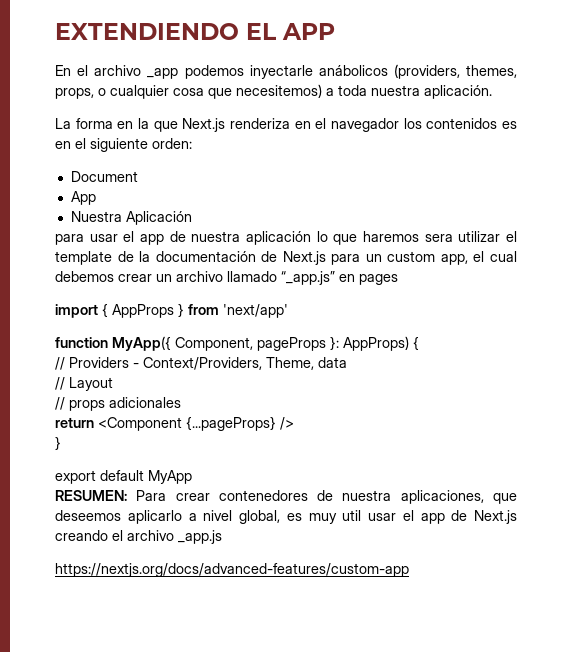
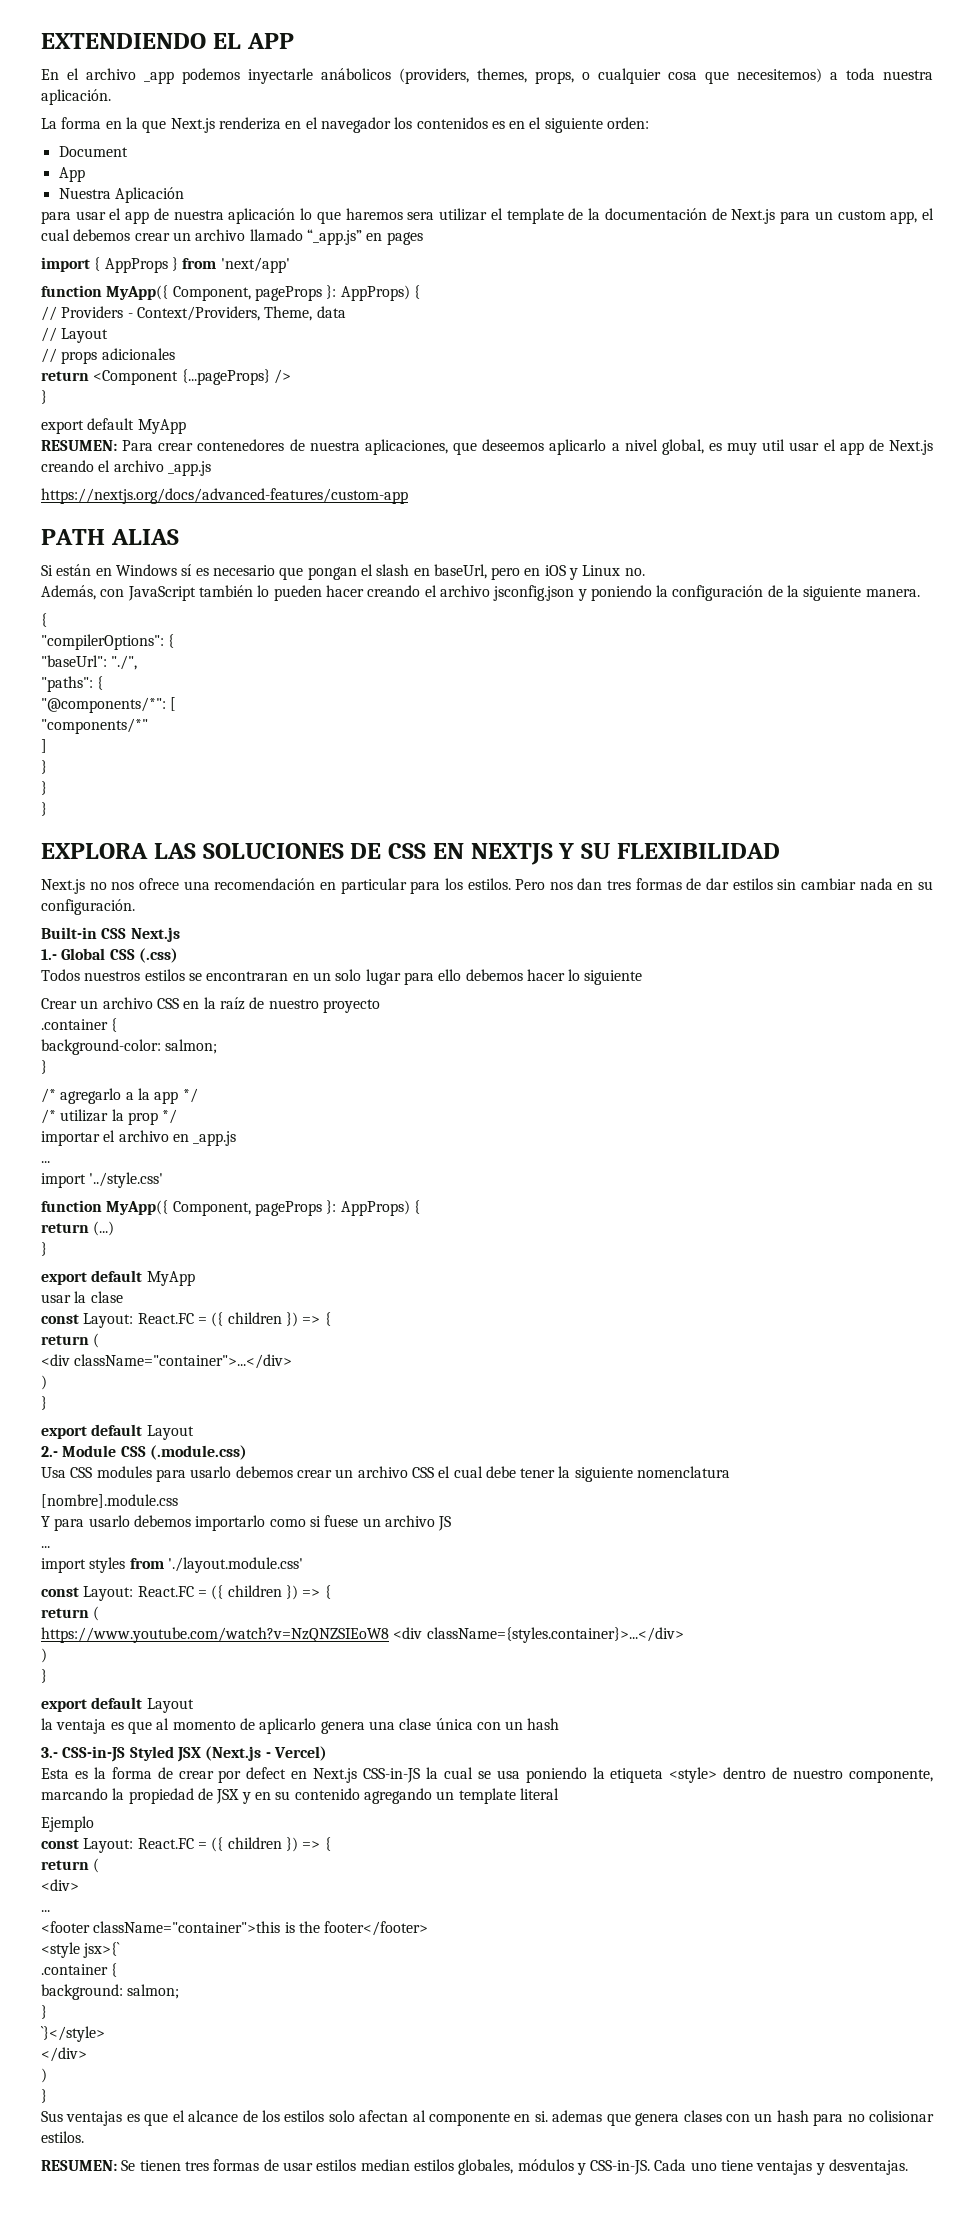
(409, 570) none -> [41,529,179,545] [41,564,645,580] [41,585,920,601] [41,613,47,627] [41,634,175,650] [41,655,138,670] [41,676,104,692] [41,697,177,713] [41,718,148,734] [41,739,47,753] [41,760,47,774] [41,781,47,795] [41,802,47,816] [41,843,780,865] [41,878,934,894] [41,899,135,915] [41,927,180,942] [41,948,178,963] [41,969,643,985] [41,997,380,1013] [41,1018,118,1032] [41,1039,218,1055] [41,1060,47,1074] [41,1088,198,1104] [41,1109,178,1125] [41,1130,237,1146] [41,1161,50,1163] [41,1172,164,1188] [41,1200,420,1216] [41,1221,115,1236] [41,1242,47,1256] [41,1270,195,1286] [41,1291,123,1303] [41,1312,331,1328] [41,1333,100,1348] [41,1354,293,1369] [41,1375,47,1390] [41,1396,47,1410] [41,1424,194,1440] [41,1445,247,1460] [41,1466,731,1482] [41,1494,178,1508] [41,1515,452,1531] [41,1546,50,1548] [41,1557,303,1573] [41,1585,331,1601] [41,1606,100,1621] [41,1627,684,1643] [41,1648,47,1663] [41,1669,47,1683] [41,1697,194,1713] [41,1718,560,1734] [41,1746,327,1762] [41,1767,933,1783] [41,1788,559,1804] [41,1816,94,1832] [41,1837,331,1853] [41,1858,100,1873] [41,1879,79,1891] [41,1910,50,1912] [41,1921,429,1936] [41,1942,121,1958] [41,1963,118,1977] [41,1984,180,2000] [41,2005,47,2019] [41,2026,105,2042] [41,2047,87,2062] [41,2068,47,2083] [41,2089,47,2103] [41,2110,934,2126] [41,2131,84,2143] [41,2159,909,2175] // PATH ALIAS // Si están en Windows sí es necesario que pongan el slash en baseUrl, pero en iOS y Linux no. // Además, con JavaScript también lo pueden hacer creando el archivo jsconfig.json y poniendo la configuración de la siguiente manera. // { // "compilerOptions": { // "baseUrl": "./", // "paths": { // "@components/*": [ // "components/*" // ] // } // } // } // EXPLORA LAS SOLUCIONES DE CSS EN NEXTJS Y SU FLEXIBILIDAD // Next.js no nos ofrece una recomendación en particular para los estilos. Pero nos dan tres formas de dar estilos sin cambiar nada en su configuración. // Built-in CSS Next.js // 1.- Global CSS (.css) // Todos nuestros estilos se encontraran en un solo lugar para ello debemos hacer lo siguiente // Crear un archivo CSS en la raíz de nuestro proyecto // .container { // background-color: salmon; // } // /* agregarlo a la app */ // /* utilizar la prop */ // importar el archivo en _app.js // ... // import '../style.css' // function MyApp({ Component, pageProps }: AppProps) { // return (...) // } // export default MyApp // usar la clase // const Layout: React.FC = ({ children }) => { // return ( // <div className="container">...</div> // ) // } // export default Layout // 2.- Module CSS (.module.css) // Usa CSS modules para usarlo debemos crear un archivo CSS el cual debe tener la siguiente nomenclatura // [nombre].module.css // Y para usarlo debemos importarlo como si fuese un archivo JS // ... // import styles from './layout.module.css' // const Layout: React.FC = ({ children }) => { // return ( // https://www.youtube.com/watch?v=NzQNZSIEoW8 <div className={styles.container}>...</div> // ) // } // export default Layout // la ventaja es que al momento de aplicarlo genera una clase única con un hash // 3.- CSS-in-JS Styled JSX (Next.js - Vercel) // Esta es la forma de crear por defect en Next.js CSS-in-JS la cual se usa poniendo la etiqueta <style> dentro de nuestro componente, marcando la propiedad de JSX y en su contenido agregando un template literal // Ejemplo // const Layout: React.FC = ({ children }) => { // return ( // <div> // ... // <footer className="container">this is the footer</footer> // <style jsx>{` // .container { // background: salmon; // } // `}</style> // </div> // ) // } // Sus ventajas es que el alcance de los estilos solo afectan al componente en si. ademas que genera clases con un hash para no colisionar estilos. // RESUMEN: Se tienen tres formas de usar estilos median estilos globales, módulos y CSS-in-JS. Cada uno tiene ventajas y desventajas.

